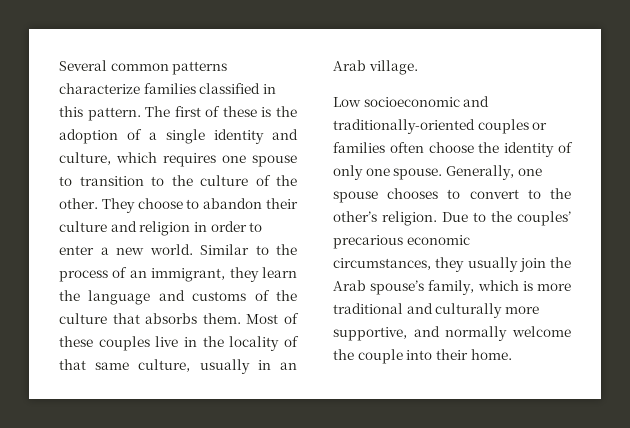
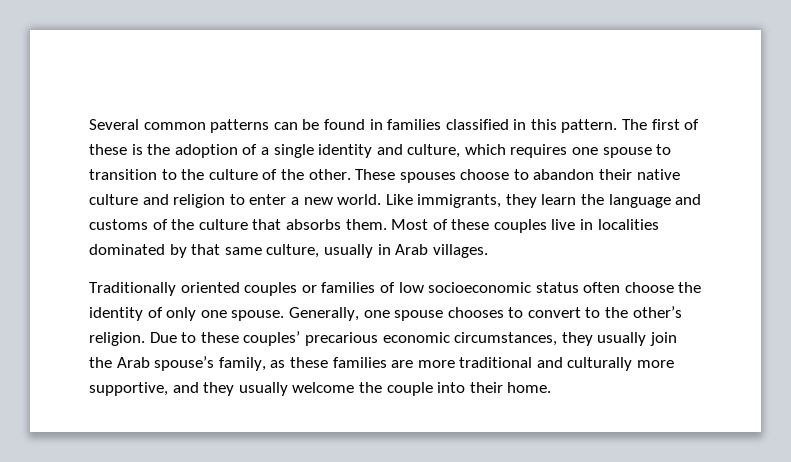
[59,83,140,94] characterize -> [273,119,383,130] can be found in
[101,198,135,213] They -> [355,169,456,183] These spouses
(298, 203) none -> [636,169,680,180] native
[193,221,247,232] in order -> (226, 201) none
[200,244,297,255] [59,267,226,282] Similar to the process of an immigrant, -> [385,194,502,208] Like immigrants,
[202,336,299,351] the locality of -> [597,219,659,230] [89,244,187,258] localities dominated by
[279,362,297,370] [333,60,418,75] [333,96,490,107] [333,119,548,134] [333,142,385,153] an Arab village. // Low socioeconomic and traditionally-oriented couples or families -> [395,244,488,258] [89,282,579,296] Arab villages. // Traditionally oriented couples or families of low socioeconomic status
[491,211,512,222] the -> [200,332,239,343] these
[477,280,533,291] which is -> [270,357,414,368] as these families are
[445,326,508,341] normally -> [203,382,288,396] they usually

